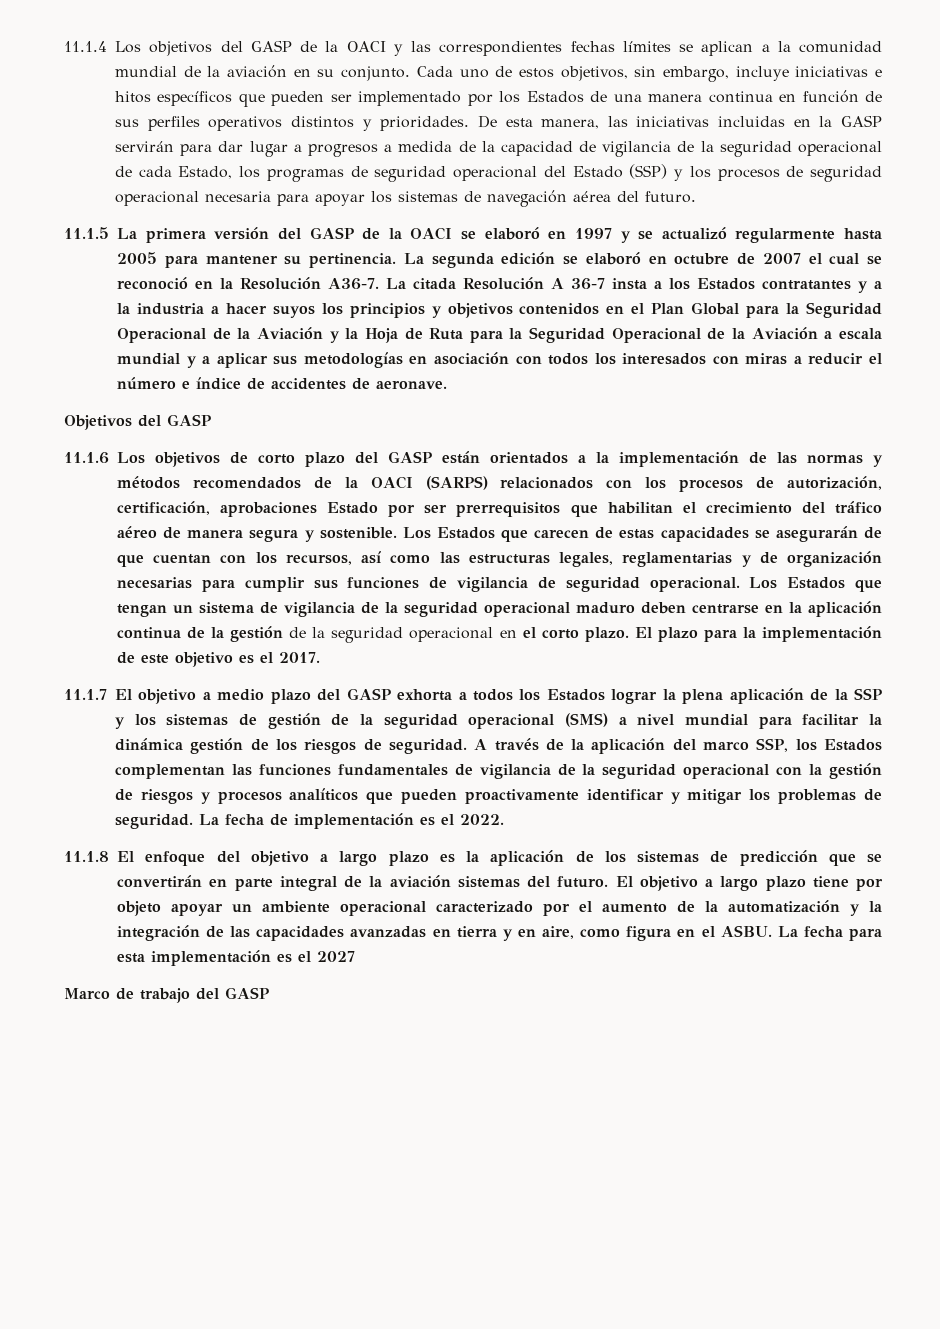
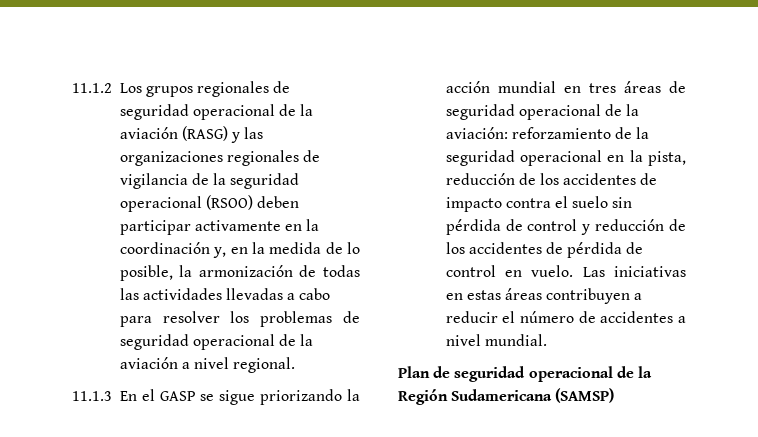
[64,40,882,56] [115,65,882,82] [115,90,882,107] [115,115,882,131] [115,141,882,157] [115,164,883,182] [115,190,696,207] [64,227,882,243] [117,252,882,268] [117,277,882,293] [117,302,882,318] [117,327,883,343] [117,352,882,368] [117,377,447,390] [64,414,211,430] [64,451,883,467] [117,476,882,492] [117,501,883,517] [117,526,882,542] [117,551,883,567] [117,577,882,592] [117,601,882,617] [117,626,284,642] 11.1.4 Los objetivos del GASP de la OACI y las correspondientes fechas límites se aplican a la comunidad mundial de la aviación en su conjunto. Cada uno de estos objetivos, sin embargo, incluye iniciativas e hitos específicos que pueden ser implementado por los Estados de una manera continua en función de sus perfiles operativos distintos y prioridades. De esta manera, las iniciativas incluidas en la GASP servirán para dar lugar a progresos a medida de la capacidad de vigilancia de la seguridad operacional de cada Estado, los programas de seguridad operacional del Estado (SSP) y los procesos de seguridad operacional necesaria para apoyar los sistemas de navegación aérea del futuro. // 11.1.5 La primera versión del GASP de la OACI se elaboró en 1997 y se actualizó regularmente hasta 2005 para mantener su pertinencia. La segunda edición se elaboró en octubre de 2007 el cual se reconoció en la Resolución A36-7. La citada Resolución A 36-7 insta a los Estados contratantes y a la industria a hacer suyos los principios y objetivos contenidos en el Plan Global para la Seguridad Operacional de la Aviación y la Hoja de Ruta para la Seguridad Operacional de la Aviación a escala mundial y a aplicar sus metodologías en asociación con todos los interesados con miras a reducir el número e índice de accidentes de aeronave. // Objetivos del GASP // 11.1.6 Los objetivos de corto plazo del GASP están orientados a la implementación de las normas y métodos recomendados de la OACI (SARPS) relacionados con los procesos de autorización, certificación, aprobaciones Estado por ser prerrequisitos que habilitan el crecimiento del tráfico aéreo de manera segura y sostenible. Los Estados que carecen de estas capacidades se asegurarán de que cuentan con los recursos, así como las estructuras legales, reglamentarias y de organización necesarias para cumplir sus funciones de vigilancia de seguridad operacional. Los Estados que tengan un sistema de vigilancia de la seguridad operacional maduro deben centrarse en la aplicación continua de la gestión -> [72,81,291,97] [119,104,314,120] [119,126,264,143] [119,150,321,166] [119,173,300,189] [119,195,300,212] [119,219,320,235] [119,242,360,258] [119,265,360,281] [119,288,331,300] [119,311,360,327] [119,334,314,350] [119,357,296,373] [72,389,360,405] [445,81,686,93] [445,104,640,120] [445,127,611,139] 11.1.2 Los grupos regionales de seguridad operacional de la aviación (RASG) y las organizaciones regionales de vigilancia de la seguridad operacional (RSOO) deben participar activamente en la coordinación y, en la medida de lo posible, la armonización de todas las actividades llevadas a cabo para resolver los problemas de seguridad operacional de la aviación a nivel regional. // 11.1.3 En el GASP se sigue priorizando la acción mundial en tres áreas de seguridad operacional de la aviación: reforzamiento
[522,626,882,642] [117,652,320,667] [64,688,883,704] [115,713,882,729] [115,738,882,754] [115,763,882,779] [115,788,882,804] [115,813,504,829] [64,850,882,866] [117,875,883,891] [117,900,882,916] [117,925,883,941] [117,950,355,966] [64,987,269,1003] el corto plazo. El plazo para la implementación de este objetivo es el 2017. // 11.1.7 El objetivo a medio plazo del GASP exhorta a todos los Estados lograr la plena aplicación de la SSP y los sistemas de gestión de la seguridad operacional (SMS) a nivel mundial para facilitar la dinámica gestión de los riesgos de seguridad. A través de la aplicación del marco SSP, los Estados complementan las funciones fundamentales de vigilancia de la seguridad operacional con la gestión de riesgos y procesos analíticos que pueden proactivamente identificar y mitigar los problemas de seguridad. La fecha de implementación es el 2022. // 11.1.8 El enfoque del objetivo a largo plazo es la aplicación de los sistemas de predicción que se convertirán en parte integral de la aviación sistemas del futuro. El objetivo a largo plazo tiene por objeto apoyar un ambiente operacional caracterizado por el aumento de la automatización y la integración de las capacidades avanzadas en tierra y en aire, como figura en el ASBU. La fecha para esta implementación es el 2027 // Marco de trabajo del GASP -> [629,150,686,166] [445,173,658,185] [445,196,633,212] [445,219,686,235] [445,242,644,258] [445,265,686,277] [445,288,643,304] [445,311,686,323] [445,334,547,346] [398,366,652,382] [398,388,615,405] la pista, reducción de los accidentes de impacto contra el suelo sin pérdida de control y reducción de los accidentes de pérdida de control en vuelo. Las iniciativas en estas áreas contribuyen a reducir el número de accidentes a nivel mundial. // Plan de seguridad operacional de la Región Sudamericana (SAMSP)

